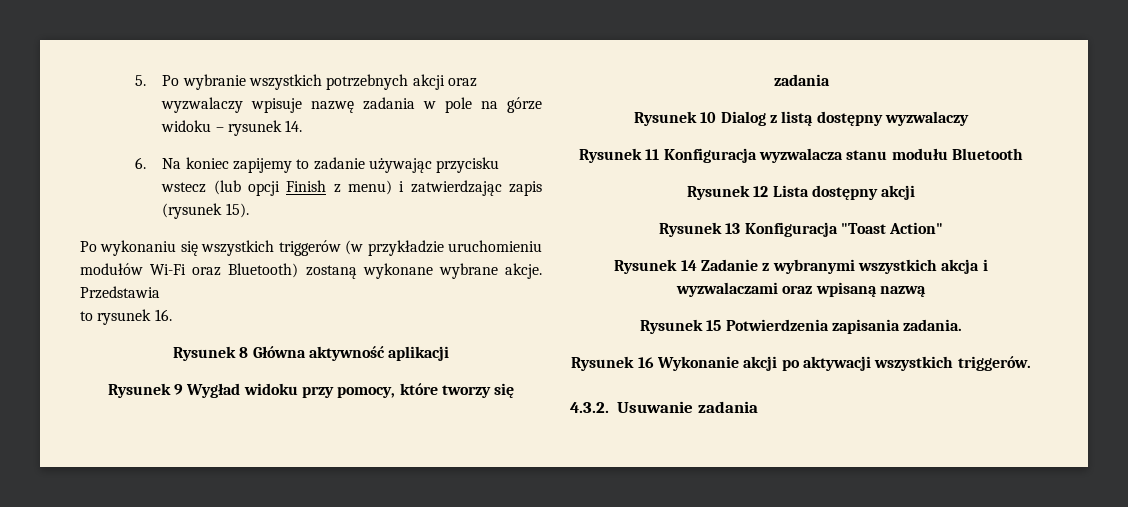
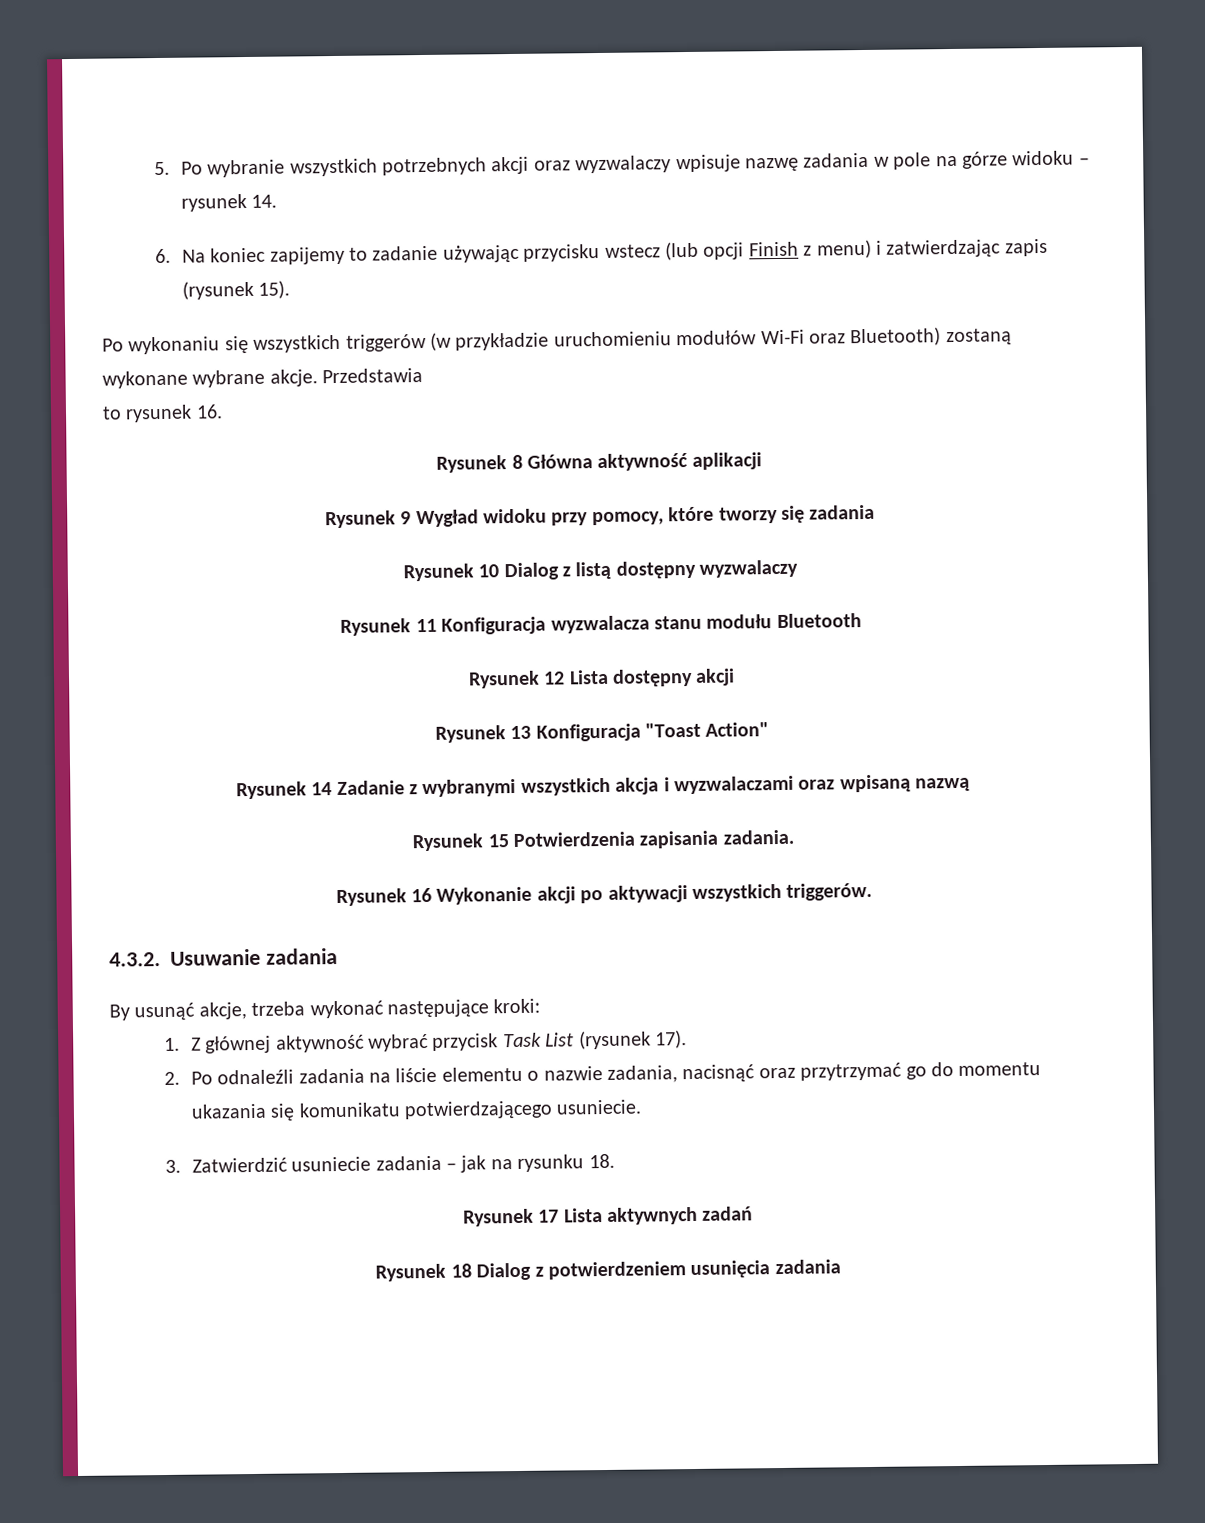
(758, 407) none -> [109,998,541,1021] [163,1030,687,1054] [163,1062,1042,1085] [190,1099,642,1121] [164,1153,615,1173] [462,1206,754,1227] [375,1259,841,1282] // By usunąć akcje, trzeba wykonać następujące kroki: // 1. Z głównej aktywność wybrać przycisk Task List (rysunek 17). // 2. Po odnaleźli zadania na liście elementu o nazwie zadania, nacisnąć oraz przytrzymać go do momentu ukazania się komunikatu potwierdzającego usuniecie. // 3. Zatwierdzić usuniecie zadania – jak na rysunku 18. // Rysunek 17 Lista aktywnych zadań // Rysunek 18 Dialog z potwierdzeniem usunięcia zadania

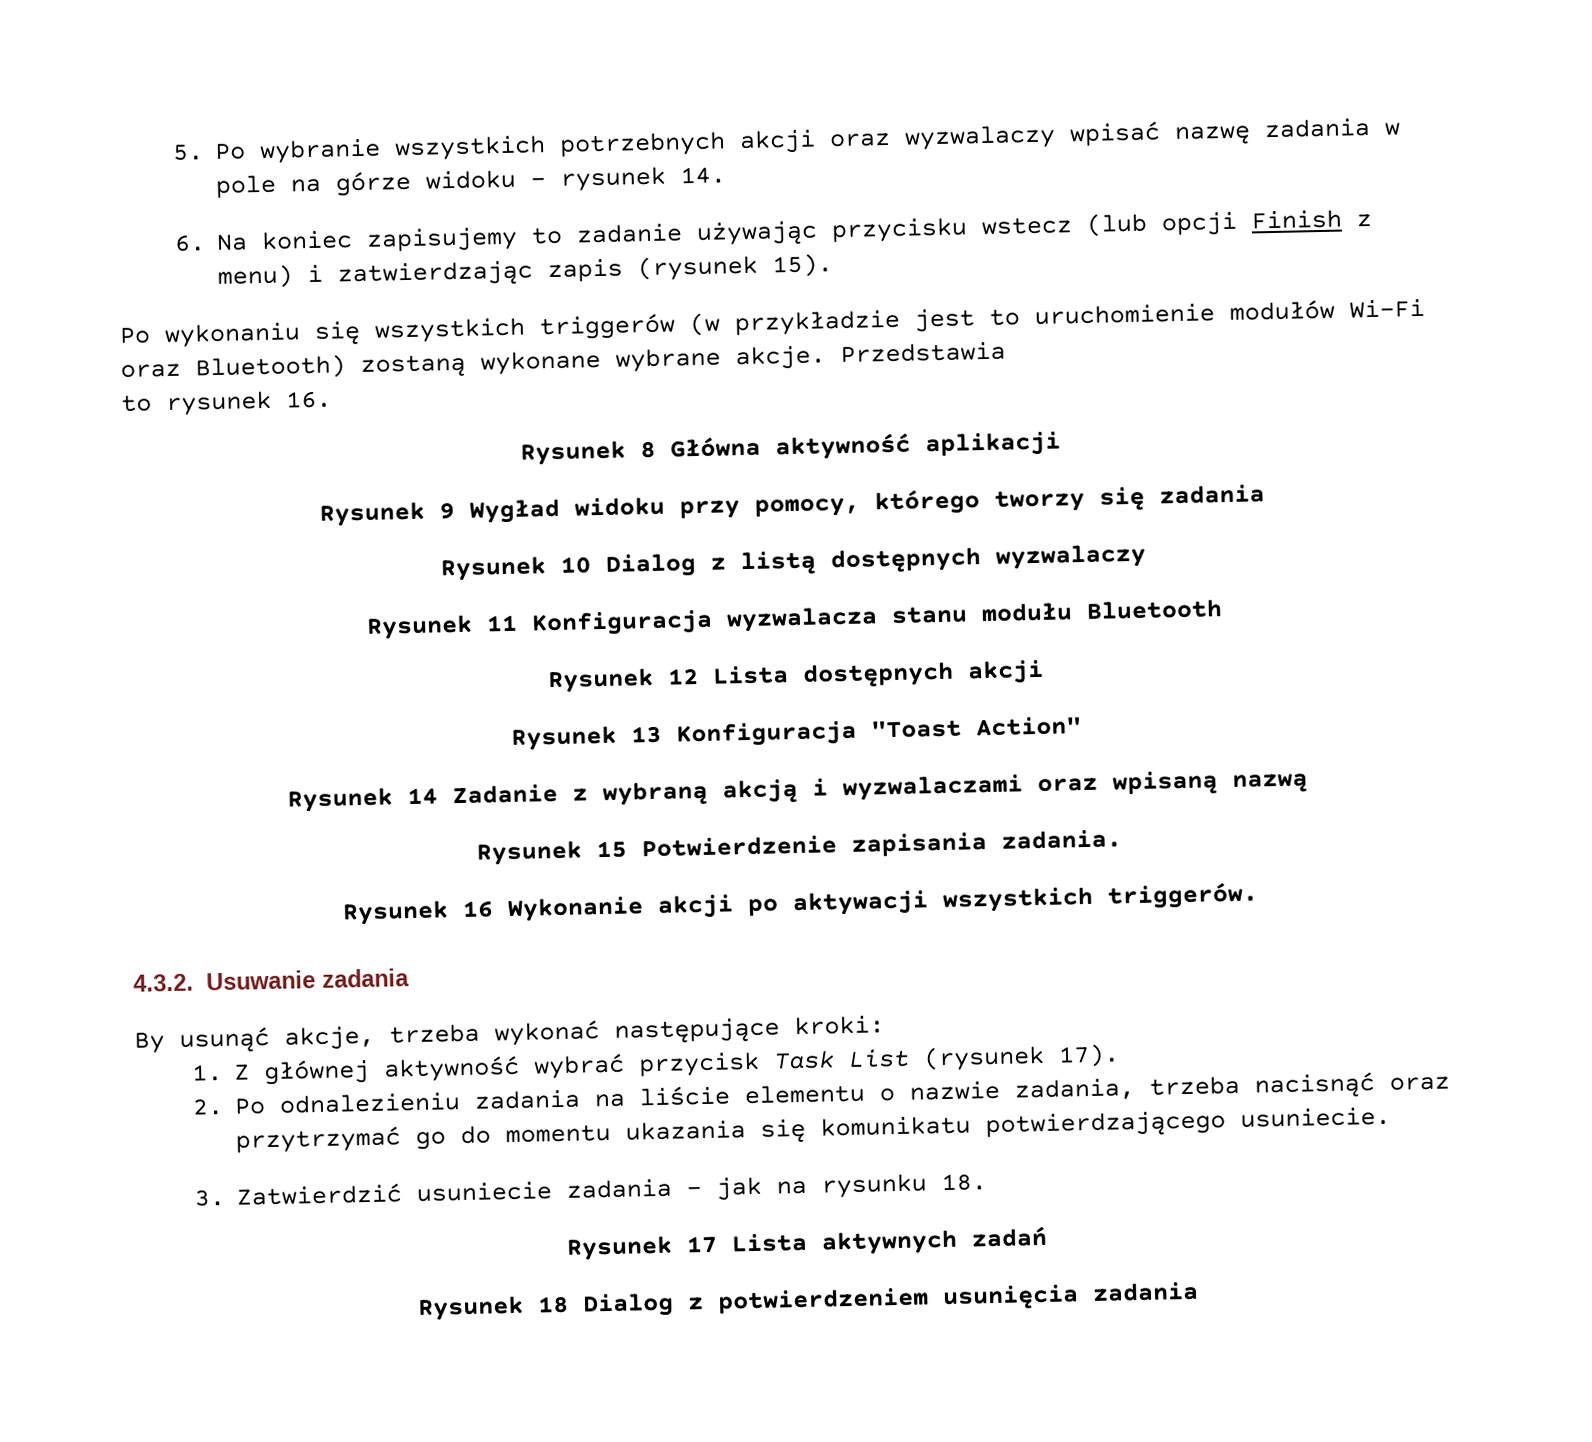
[675,154,741,173] wpisuje -> [1069,121,1162,147] wpisać
[269,246,345,265] zapijemy -> [366,226,519,253] zapisujemy
[553,331,672,347] uruchomieniu -> [914,303,1215,333] jest to uruchomienie
[668,506,715,522] które -> [873,488,980,516] którego
[615,560,696,579] dostępny -> [829,547,981,574] dostępnych
[611,668,693,687] dostępny -> [801,661,954,688] dostępnych
[422,777,660,798] wybranymi wszystkich akcja -> [602,778,798,807] wybraną akcją
[512,831,635,848] Potwierdzenia -> [640,835,837,858] Potwierdzenie
[217,1069,295,1085] odnaleźli -> [279,1092,462,1114] odnalezieniu
(678, 1074) none -> [1149,1075,1241,1096] trzeba

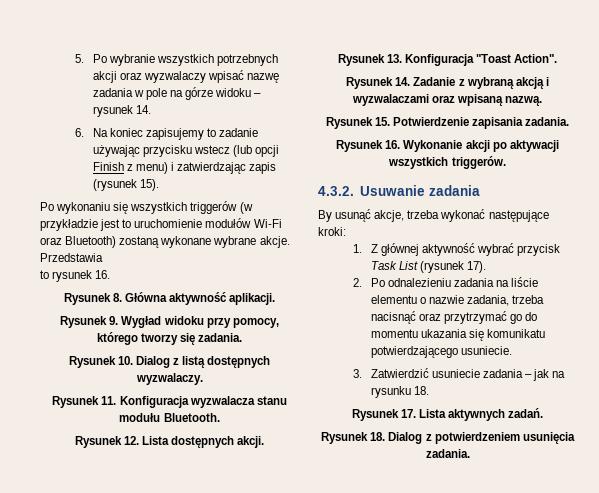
[640,440,656,459] 8 -> [112,293,122,302] 8.
[925,431,1061,458] [318,501,455,527] aplikacji // Rysunek 9 -> [229,293,276,305] [60,316,119,328] aplikacji. // Rysunek 9.
[1158,484,1265,505] [439,556,591,582] zadania // Rysunek 10 -> [198,333,243,342] [68,356,133,368] zadania. // Rysunek 10.
[994,543,1146,570] [365,614,518,640] wyzwalaczy // Rysunek 11 -> [135,373,203,385] [52,396,117,408] wyzwalaczy. // Rysunek 11.
[1085,599,1222,620] [546,667,699,694] Bluetooth // Rysunek 12 -> [163,413,220,422] [74,436,139,448] Bluetooth. // Rysunek 12.
[966,659,1044,685] [511,725,662,751] akcji // Rysunek 13 -> [237,436,265,448] [337,54,402,66] akcji. // Rysunek 13.
[975,716,1082,737] [287,787,438,813] Action" // Rysunek 14 -> [514,54,558,63] [346,77,411,89] Action". // Rysunek 14.
[1232,773,1308,793] [475,840,627,866] nazwą // Rysunek 15 -> [505,96,543,106] [325,117,390,129] nazwą. // Rysunek 15.
[461,900,494,918] 16 -> [385,140,401,149] 16.
[686,1235,718,1254] 17 -> [400,409,416,418] 17.
[971,1225,1047,1248] [417,1295,569,1321] zadań // Rysunek 18 -> [508,408,544,418] [321,432,386,444] zadań. // Rysunek 18.
[1092,1281,1199,1302] zadania -> [425,449,470,458] zadania.

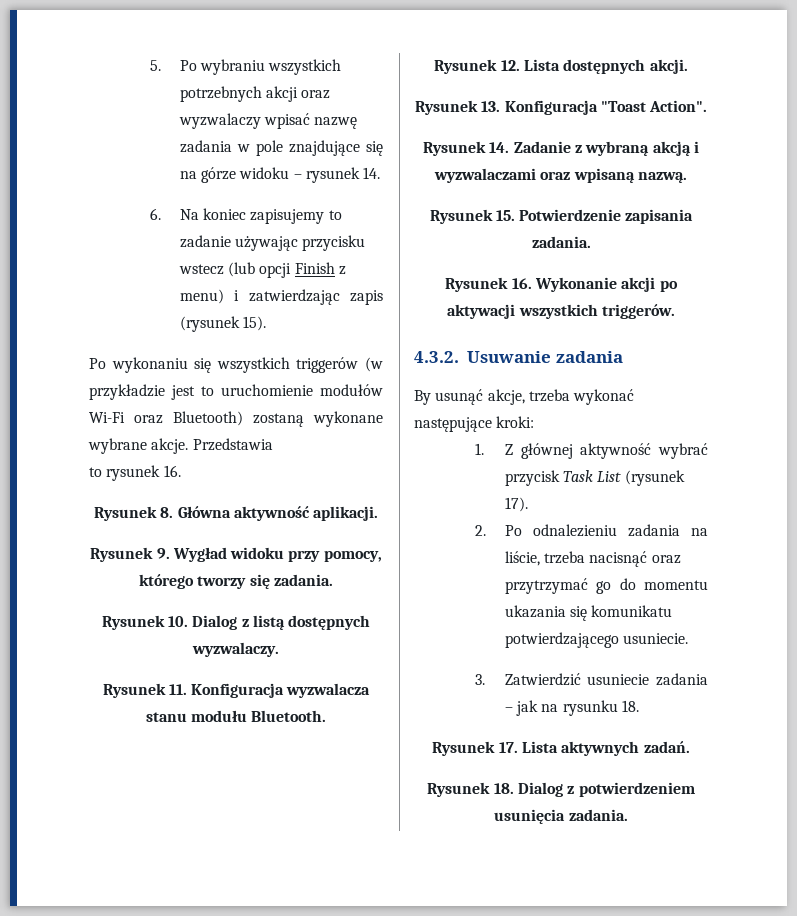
[108,54,155,66] wybranie -> [200,59,266,75] wybraniu
(167, 94) none -> [288,140,383,156] znajdujące się
[511,277,539,287] [370,295,510,306] liście elementu o nazwie zadania, -> [504,551,540,566] liście,

